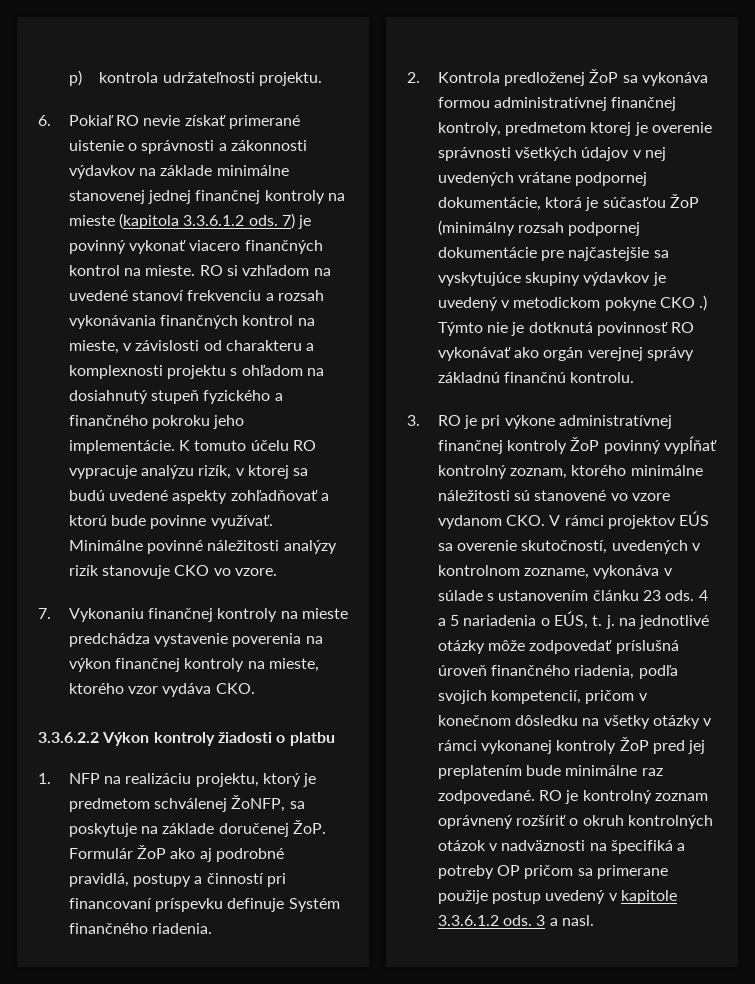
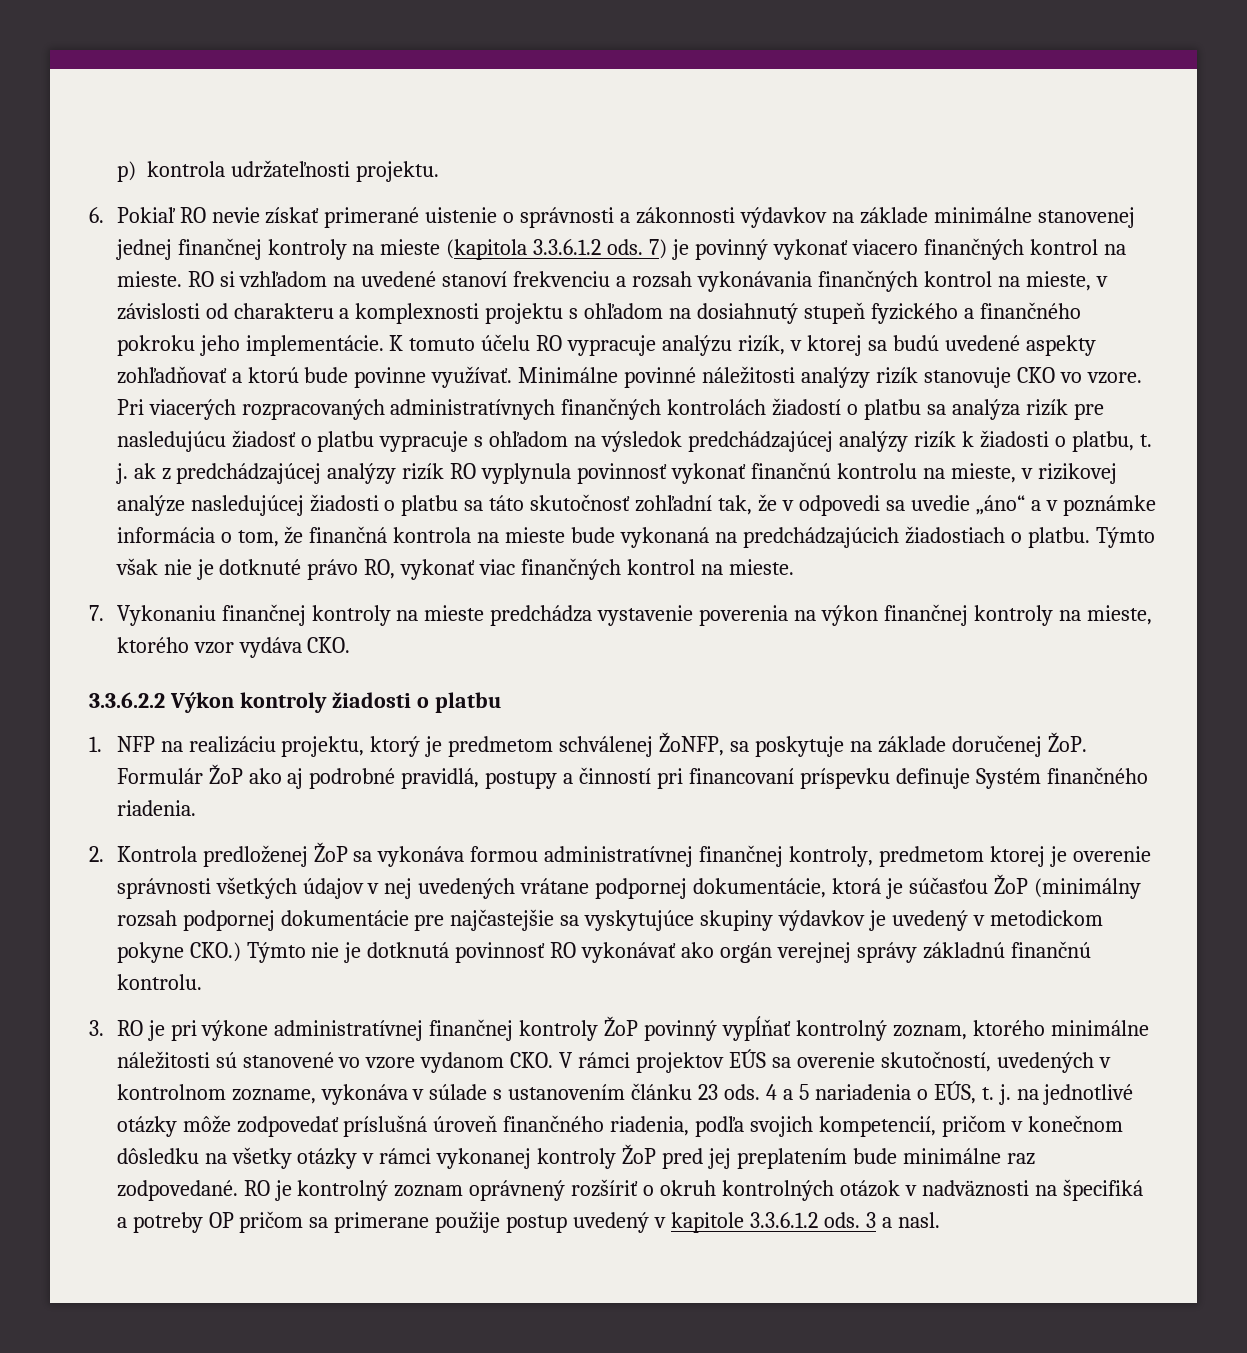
(277, 572) none -> [116,398,1104,420] [116,430,1152,452] [115,462,1117,484] [116,494,1156,516] [116,526,1155,548] [115,558,794,580] Pri viacerých rozpracovaných administratívnych finančných kontrolách žiadostí o platbu sa analýza rizík pre nasledujúcu žiadosť o platbu vypracuje s ohľadom na výsledok predchádzajúcej analýzy rizík k žiadosti o platbu, t. j. ak z predchádzajúcej analýzy rizík RO vyplynula povinnosť vykonať finančnú kontrolu na mieste, v rizikovej analýze nasledujúcej žiadosti o platbu sa táto skutočnosť zohľadní tak, že v odpovedi sa uvedie „áno“ a v poznámke informácia o tom, že finančná kontrola na mieste bude vykonaná na predchádzajúcich žiadostiach o platbu. Týmto však nie je dotknuté právo RO, vykonať viac finančných kontrol na mieste.
[659,295,708,311] CKO .) -> [189,942,241,962] CKO.)

